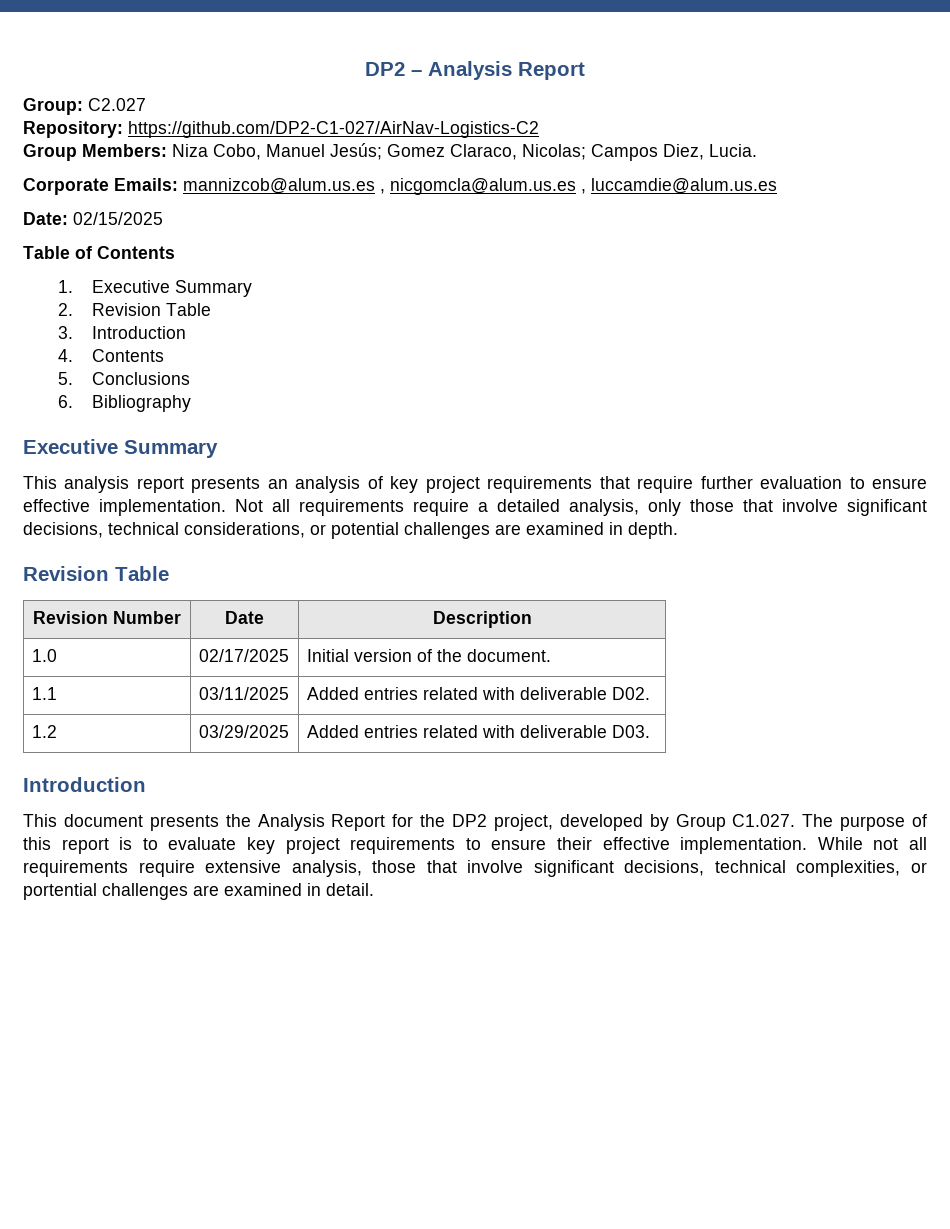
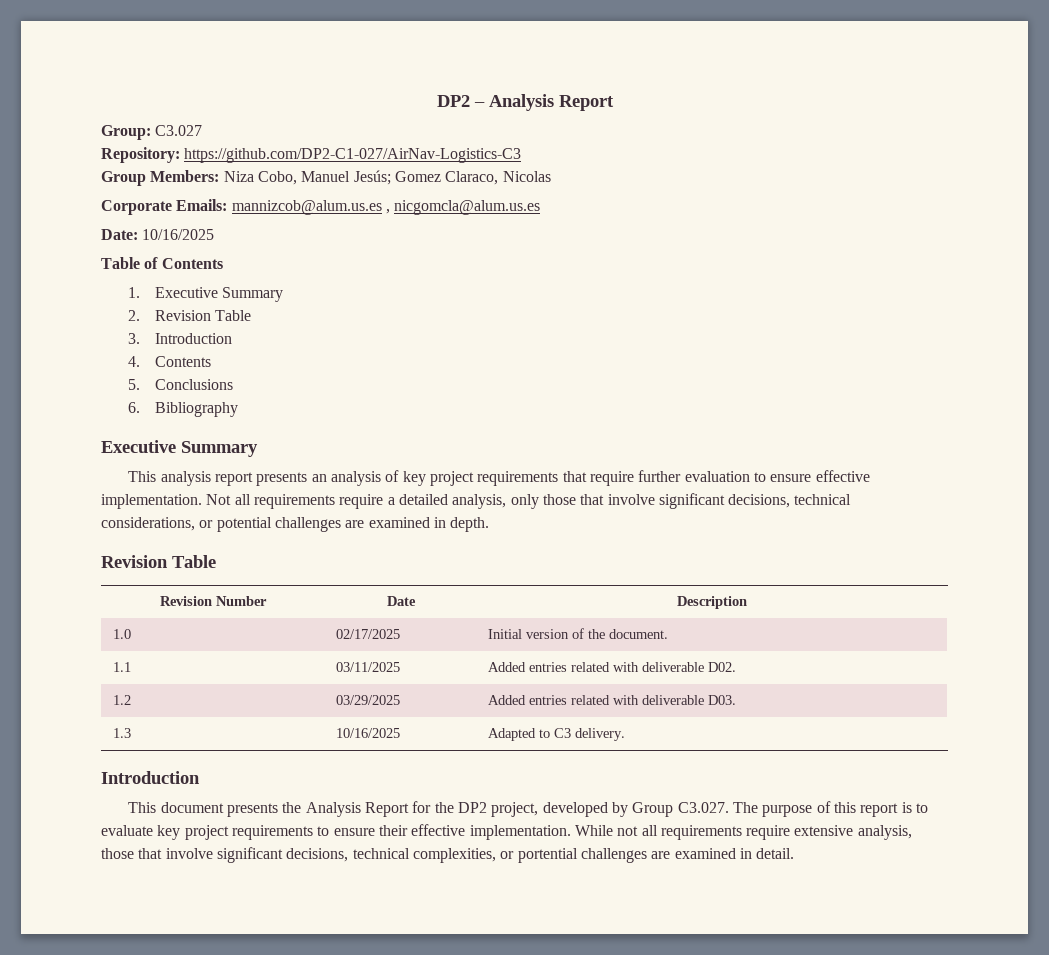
[88,98,146,111] C2.027 -> [155,125,203,136] C3.027
[128,121,539,138] https://github.com/DP2-C1-027/AirNav-Logistics-C2 -> [184,148,522,163] https://github.com/DP2-C1-027/AirNav-Logistics-C3
[522,144,757,161] Nicolas; Campos Diez, Lucia. -> [502,171,551,182] Nicolas
[581,178,777,194] , luccamdie@alum.us.es -> (541, 207) none
[73,212,163,225] 02/15/2025 -> [142,229,215,240] 10/16/2025
(650, 731) none -> [113,728,132,738] [336,728,401,738] [488,728,626,741] // 1.3 | 10/16/2025 | Adapted to C3 delivery.
[732,814,796,827] C1.027. -> [677,802,729,813] C3.027.

